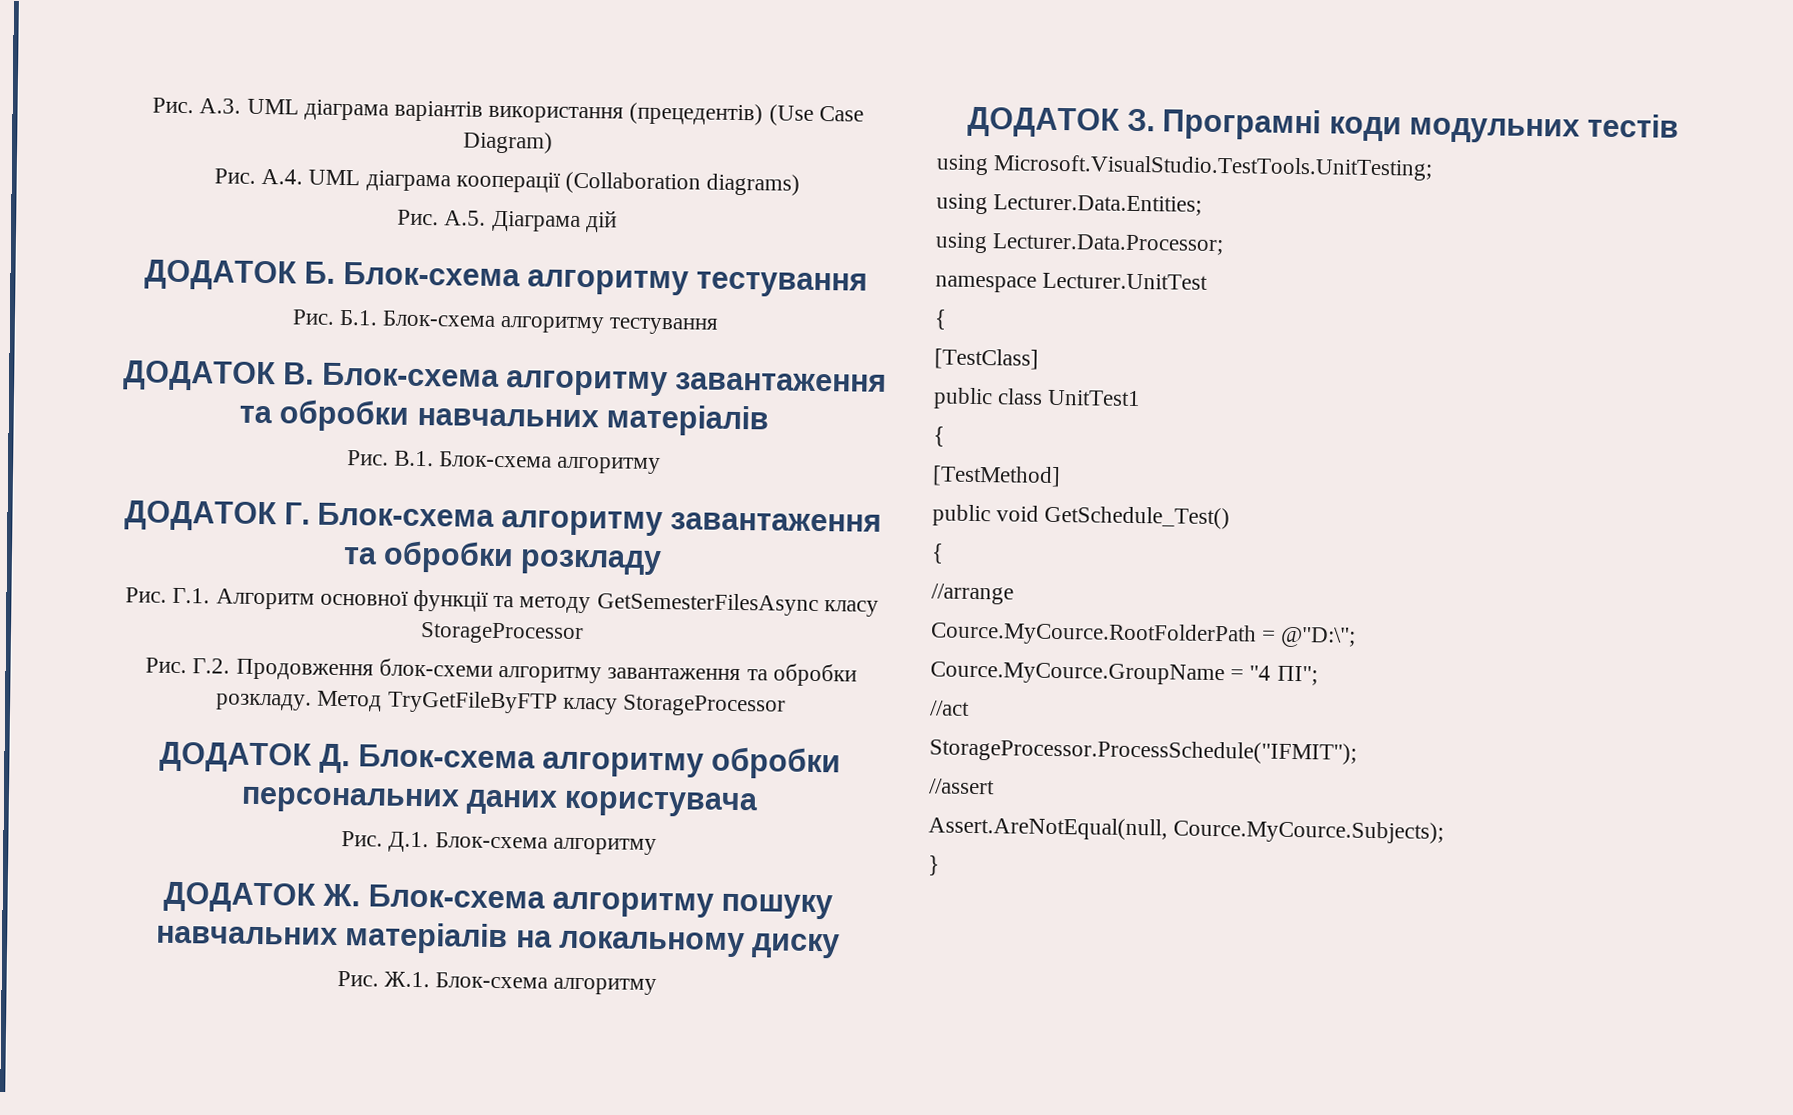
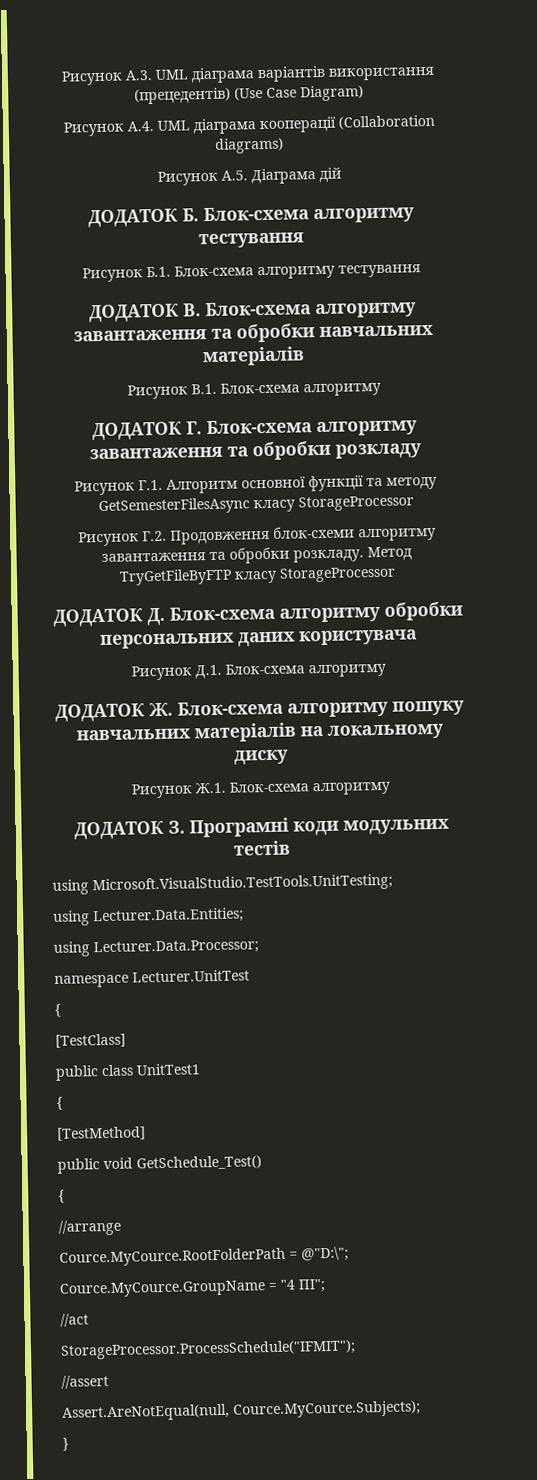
[152,97,195,114] Рис. -> [61,70,123,86] Рисунок
[213,168,256,184] Рис. -> [62,121,125,137] Рисунок
[397,209,440,226] Рис. -> [157,170,218,186] Рисунок
[291,309,335,325] Рис. -> [82,267,143,283] Рисунок
[346,450,389,466] Рис. -> [126,384,188,400] Рисунок
[125,587,168,603] Рис. -> [74,480,135,496] Рисунок
[145,657,188,674] Рис. -> [77,531,139,547] Рисунок
[341,831,384,847] Рис. -> [131,665,192,681] Рисунок
[336,970,379,987] Рис. -> [131,783,193,799] Рисунок

